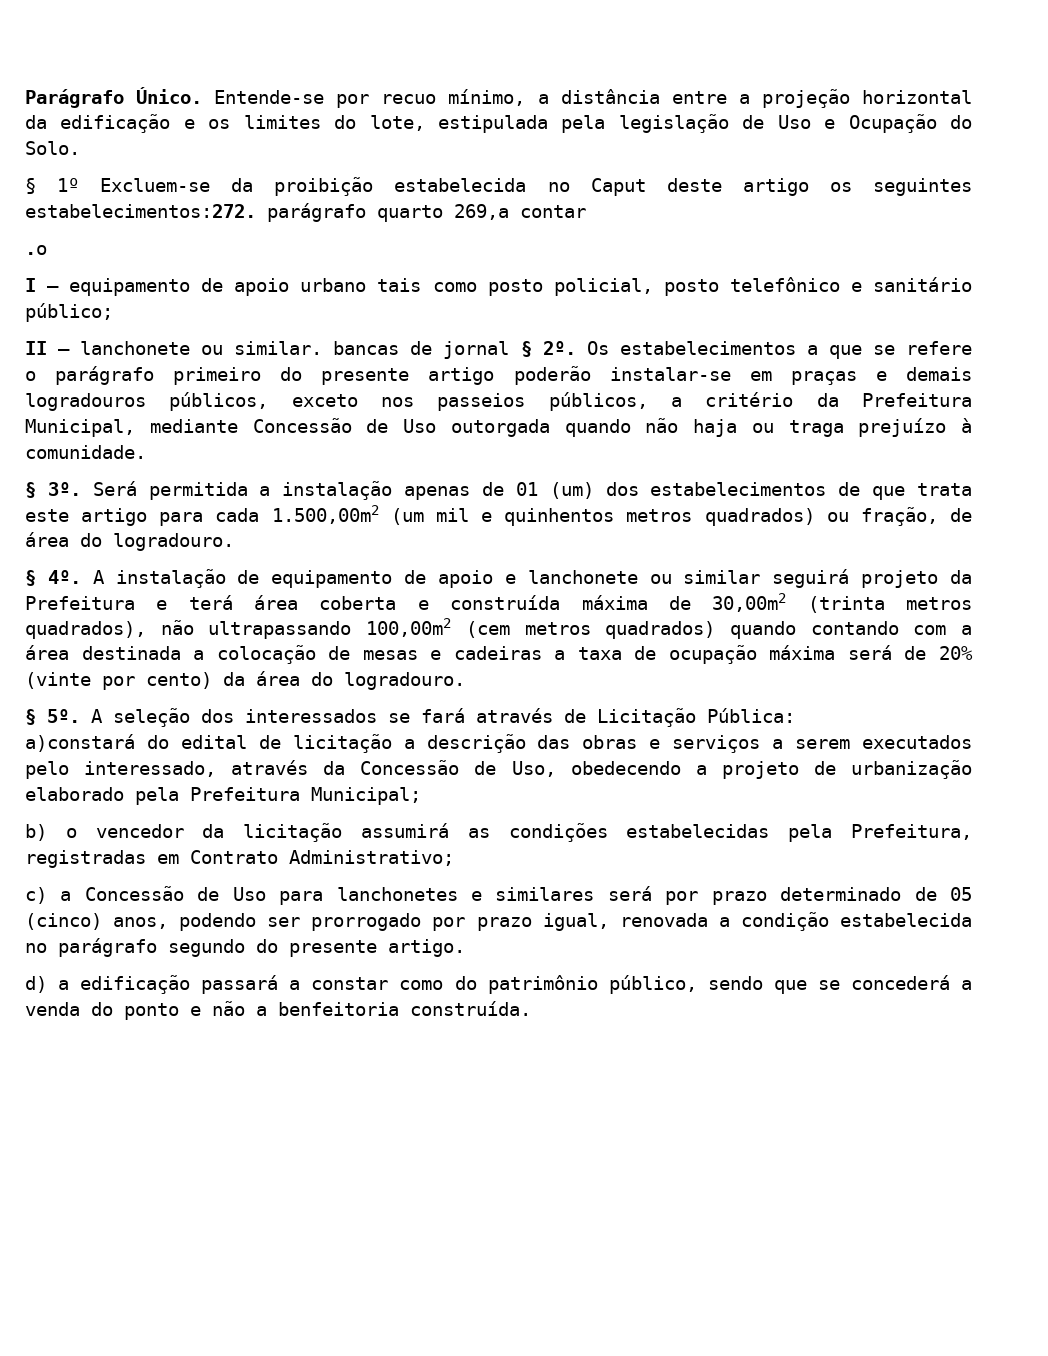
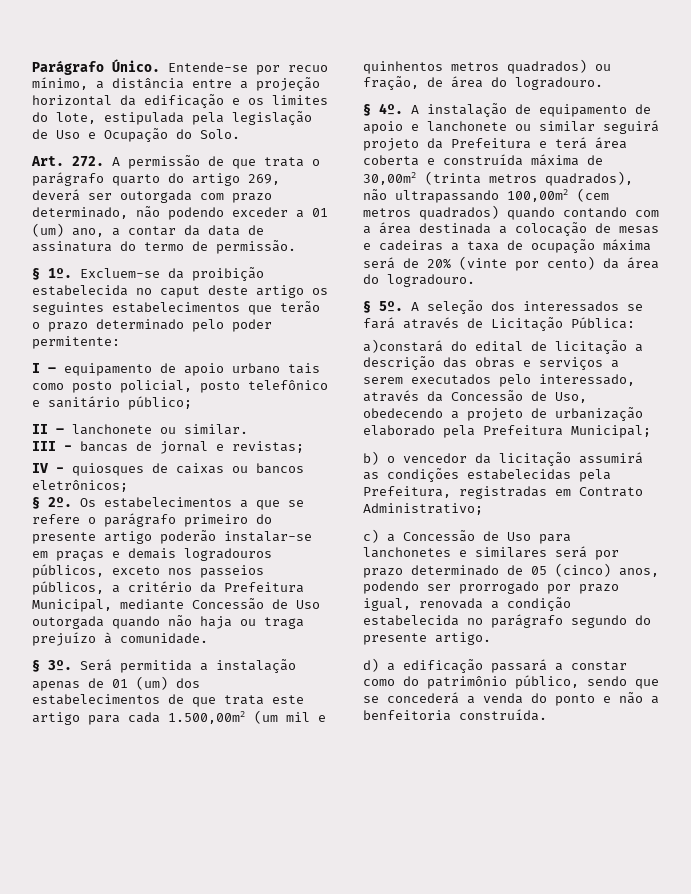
[25,178,80,194] // § 1º -> [31,155,320,169] [32,172,280,186] [32,189,272,203] [32,206,328,220] [32,223,264,237] [32,240,296,254] [32,268,72,280] // Art. 272. A permissão de que trata o parágrafo quarto do artigo 269, deverá ser outorgada com prazo determinado, não podendo exceder a 01 (um) ano, a contar da data de assinatura do termo de permissão. // § 1º.
[590,178,646,196] Caput -> [160,286,200,298] caput
[25,203,586,222] [25,245,47,255] estabelecimentos:272. parágrafo quarto 269,a contar // .o -> [112,301,320,315] [32,319,272,332] [32,336,120,349] estabelecimentos que terão o prazo determinado pelo poder permitente:
(323, 348) none -> [32,441,72,451] // III -
(510, 350) none -> [216,441,304,453] [32,463,304,476] [32,480,128,492] e revistas; // IV - quiosques de caixas ou bancos eletrônicos; //

